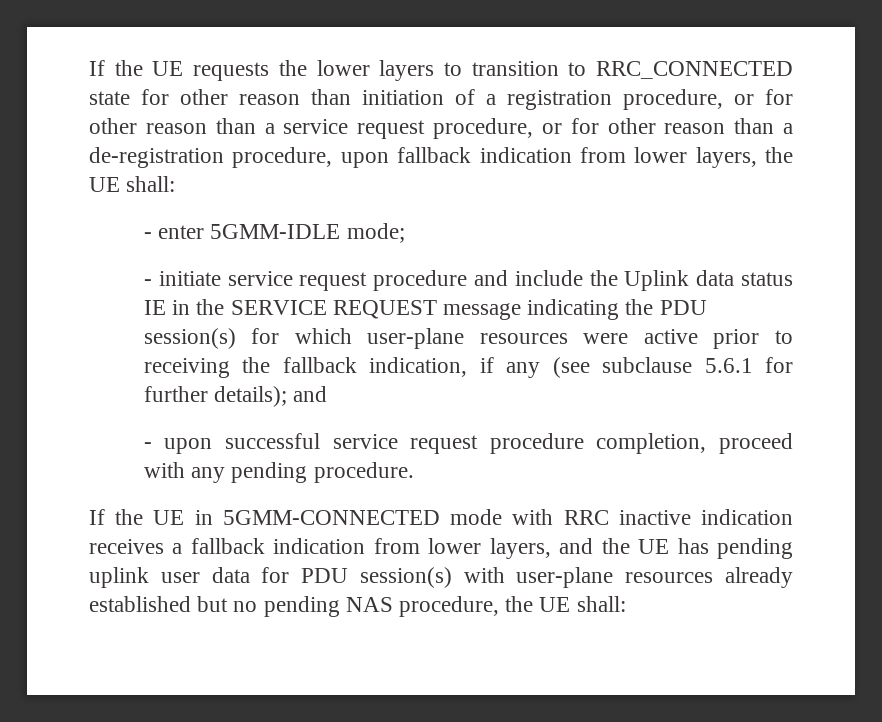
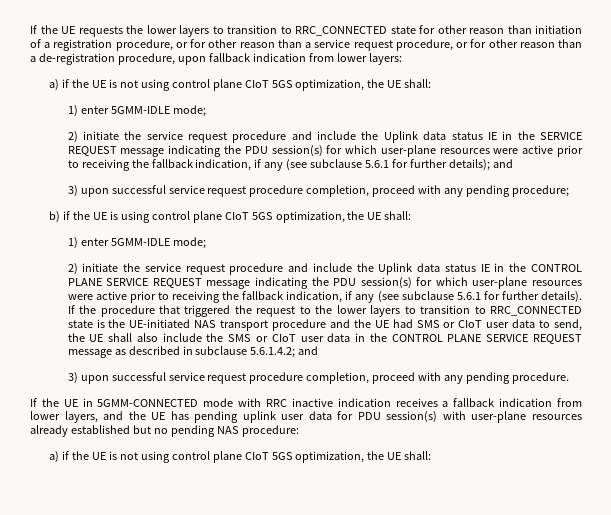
[695,147,793,168] [89,176,176,192] [143,223,405,243] [143,271,221,286] layers, the UE shall: // - enter 5GMM-IDLE mode; // - initiate -> [368,53,402,65] [48,79,432,91] [67,105,206,117] [67,131,142,143] layers: // a) if the UE is not using control plane CIoT 5GS optimization, the UE shall: // 1) enter 5GMM-IDLE mode; // 2) initiate the
[143,442,152,449] - -> [67,185,570,197] [48,211,412,223] [67,237,206,249] [67,263,582,275] [67,277,583,289] [67,291,583,303] [67,305,583,317] [67,319,583,331] [67,333,583,344] [67,346,319,358] [67,372,78,384] 3) upon successful service request procedure completion, proceed with any pending procedure; // b) if the UE is using control plane CIoT 5GS optimization, the UE shall: // 1) enter 5GMM-IDLE mode; // 2) initiate the service request procedure and include the Uplink data status IE in the CONTROL PLANE SERVICE REQUEST message indicating the PDU session(s) for which user-plane resources were active prior to receiving the fallback indication, if any (see subclause 5.6.1 for further details). If the procedure that triggered the request to the lower layers to transition to RRC_CONNECTED state is the UE-initiated NAS transport procedure and the UE had SMS or CIoT user data to send, the UE shall also include the SMS or CIoT user data in the CONTROL PLANE SERVICE REQUEST message as described in subclause 5.6.1.4.2; and // 3)
[399,596,500,617] procedure, -> [241,425,299,437] [48,451,365,463] procedure: // a) if the UE is not using control plane CIoT 5GS optimization,

